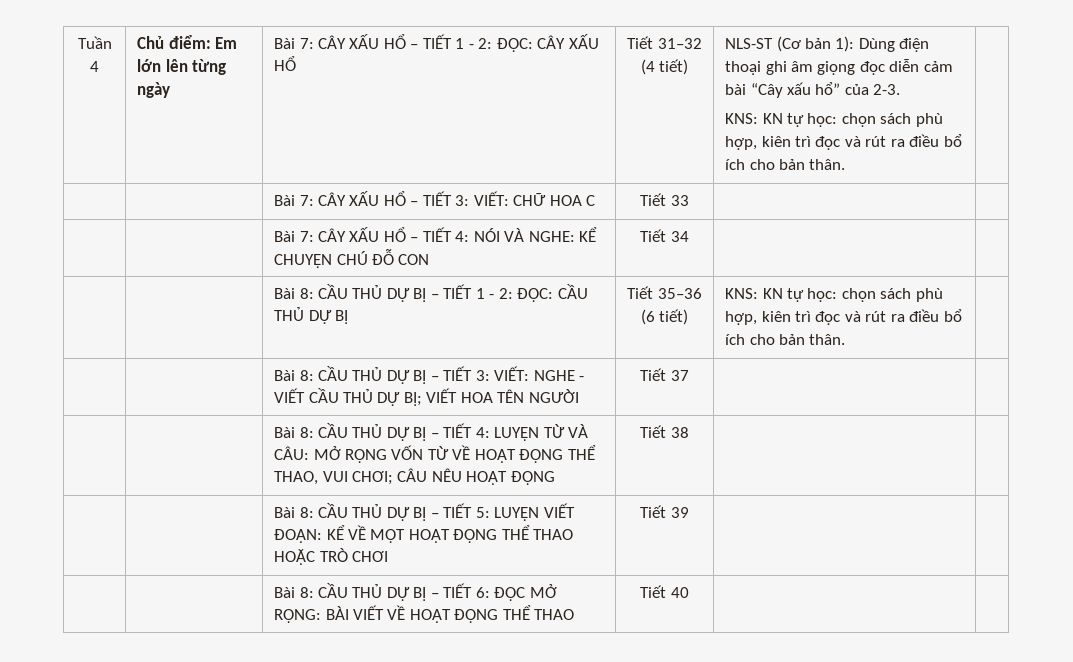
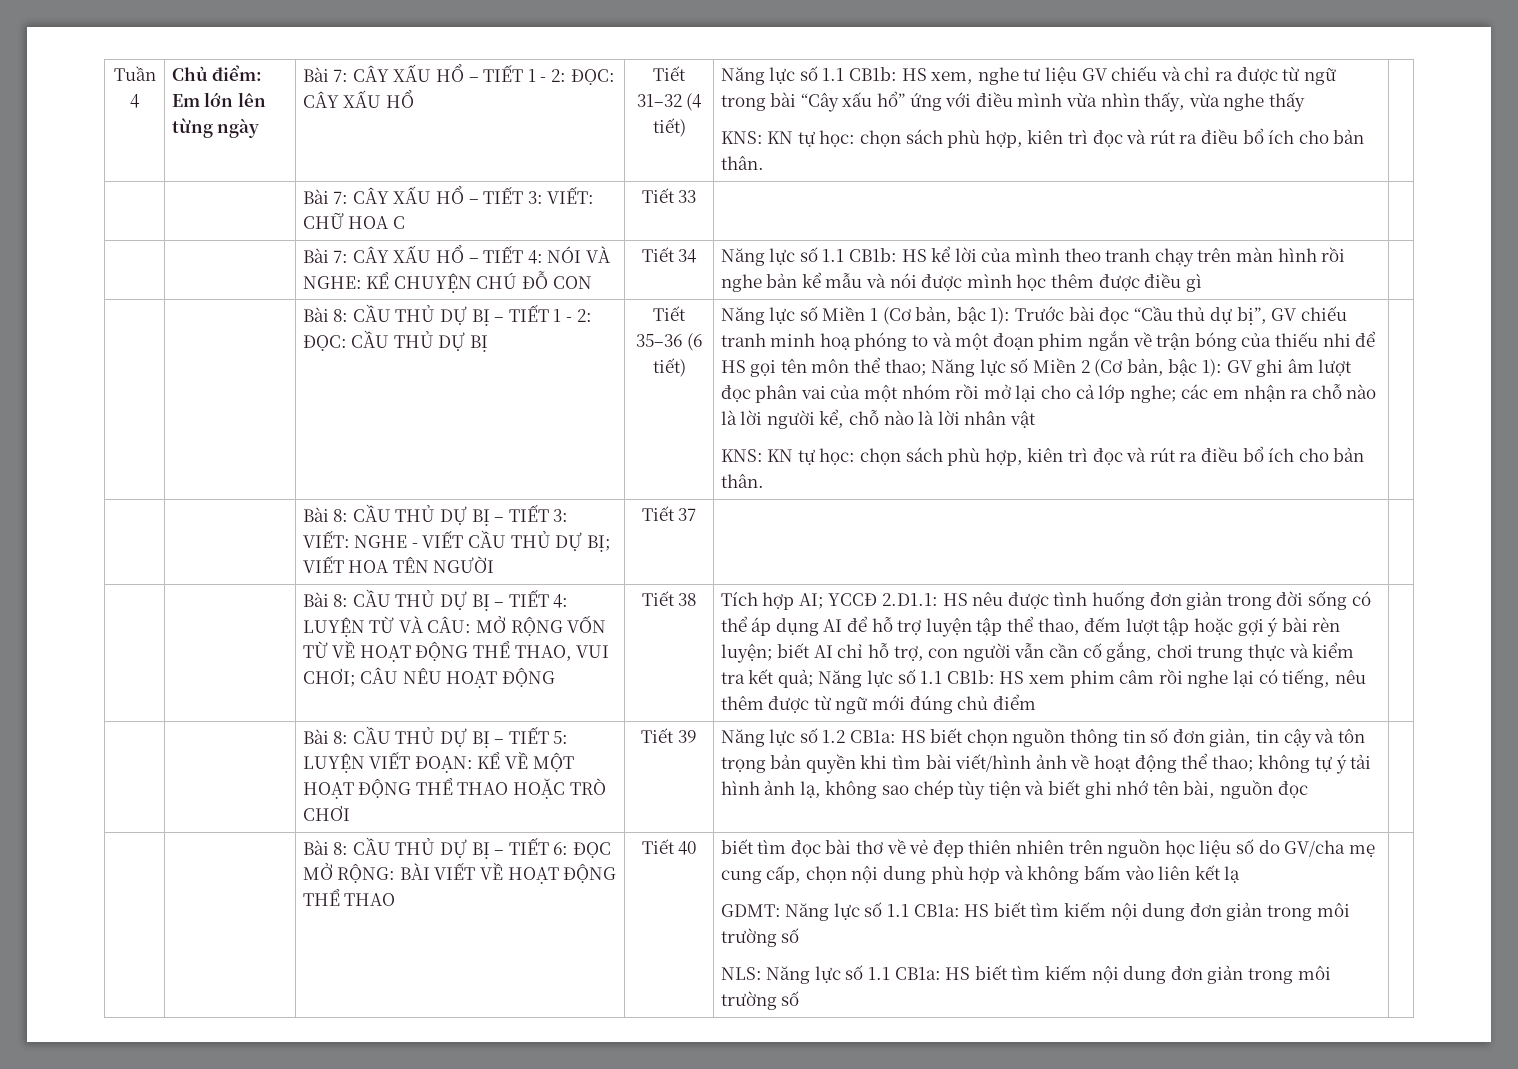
[725,36,930,52] [725,59,953,75] [725,82,901,98] NLS-ST (Cơ bản 1): Dùng điện thoại ghi âm giọng đọc diễn cảm bài “Cây xấu hổ” của 2-3. -> [720,66,1336,85] [720,91,1305,112] Năng lực số 1.1 CB1b: HS xem, nghe tư liệu GV chiếu và chỉ ra được từ ngữ trong bài “Cây xấu hổ” ứng với điều mình vừa nhìn thấy, vừa nghe thấy
(689, 236) none -> [720,246,1346,267] [720,272,1202,292] Năng lực số 1.1 CB1b: HS kể lời của mình theo tranh chạy trên màn hình rồi nghe bản kể mẫu và nói được mình học thêm được điều gì
(689, 317) none -> [720,306,1347,325] [720,331,1377,351] [720,357,1353,377] [720,384,1377,403] [720,409,1036,429] Năng lực số Miền 1 (Cơ bản, bậc 1): Trước bài đọc “Cầu thủ dự bị”, GV chiếu tranh minh hoạ phóng to và một đoạn phim ngắn về trận bóng của thiếu nhi để HS gọi tên môn thể thao; Năng lực số Miền 2 (Cơ bản, bậc 1): GV ghi âm lượt đọc phân vai của một nhóm rồi mở lại cho cả lớp nghe; các em nhận ra chỗ nào là lời người kể, chỗ nào là lời nhân vật //
(689, 432) none -> [720,591,1371,610] [720,616,1341,637] [720,642,1355,663] [720,669,1366,688] [720,694,1036,714] Tích hợp AI; YCCĐ 2.D1.1: HS nêu được tình huống đơn giản trong đời sống có thể áp dụng AI để hỗ trợ luyện tập thể thao, đếm lượt tập hoặc gợi ý bài rèn luyện; biết AI chỉ hỗ trợ, con người vẫn cần cố gắng, chơi trung thực và kiểm tra kết quả; Năng lực số 1.1 CB1b: HS xem phim câm rồi nghe lại có tiếng, nêu thêm được từ ngữ mới đúng chủ điểm
(689, 512) none -> [720,728,1365,748] [720,753,1372,774] [720,780,1308,800] Năng lực số 1.2 CB1a: HS biết chọn nguồn thông tin số đơn giản, tin cậy và tôn trọng bản quyền khi tìm bài viết/hình ảnh về hoạt động thể thao; không tự ý tải hình ảnh lạ, không sao chép tùy tiện và biết ghi nhớ tên bài, nguồn đọc
(689, 592) none -> [720,839,1375,858] [720,865,1241,884] [720,902,1350,921] [720,928,800,947] [720,965,1331,984] [720,991,800,1010] biết tìm đọc bài thơ về vẻ đẹp thiên nhiên trên nguồn học liệu số do GV/cha mẹ cung cấp, chọn nội dung phù hợp và không bấm vào liên kết lạ // GDMT: Năng lực số 1.1 CB1a: HS biết tìm kiếm nội dung đơn giản trong môi trường số // NLS: Năng lực số 1.1 CB1a: HS biết tìm kiếm nội dung đơn giản trong môi trường số

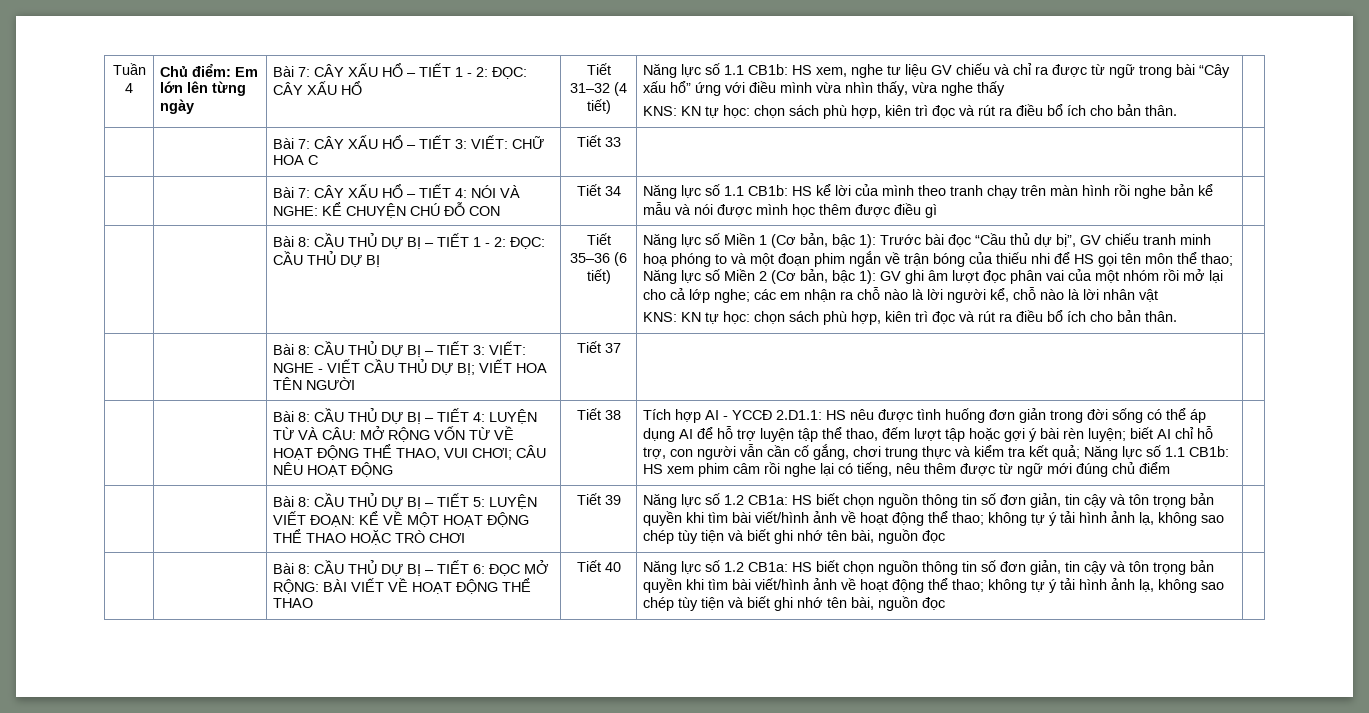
[798,593,824,609] AI; -> [704,410,728,420] AI -
[720,839,1375,858] [720,865,1241,884] [720,902,1350,921] [720,928,800,947] [720,965,1331,984] [720,991,800,1010] biết tìm đọc bài thơ về vẻ đẹp thiên nhiên trên nguồn học liệu số do GV/cha mẹ cung cấp, chọn nội dung phù hợp và không bấm vào liên kết lạ // GDMT: Năng lực số 1.1 CB1a: HS biết tìm kiếm nội dung đơn giản trong môi trường số // NLS: Năng lực số 1.1 CB1a: HS biết tìm kiếm nội dung đơn giản trong môi trường số -> [642,560,1214,575] [642,578,1224,593] [642,596,945,611] Năng lực số 1.2 CB1a: HS biết chọn nguồn thông tin số đơn giản, tin cậy và tôn trọng bản quyền khi tìm bài viết/hình ảnh về hoạt động thể thao; không tự ý tải hình ảnh lạ, không sao chép tùy tiện và biết ghi nhớ tên bài, nguồn đọc

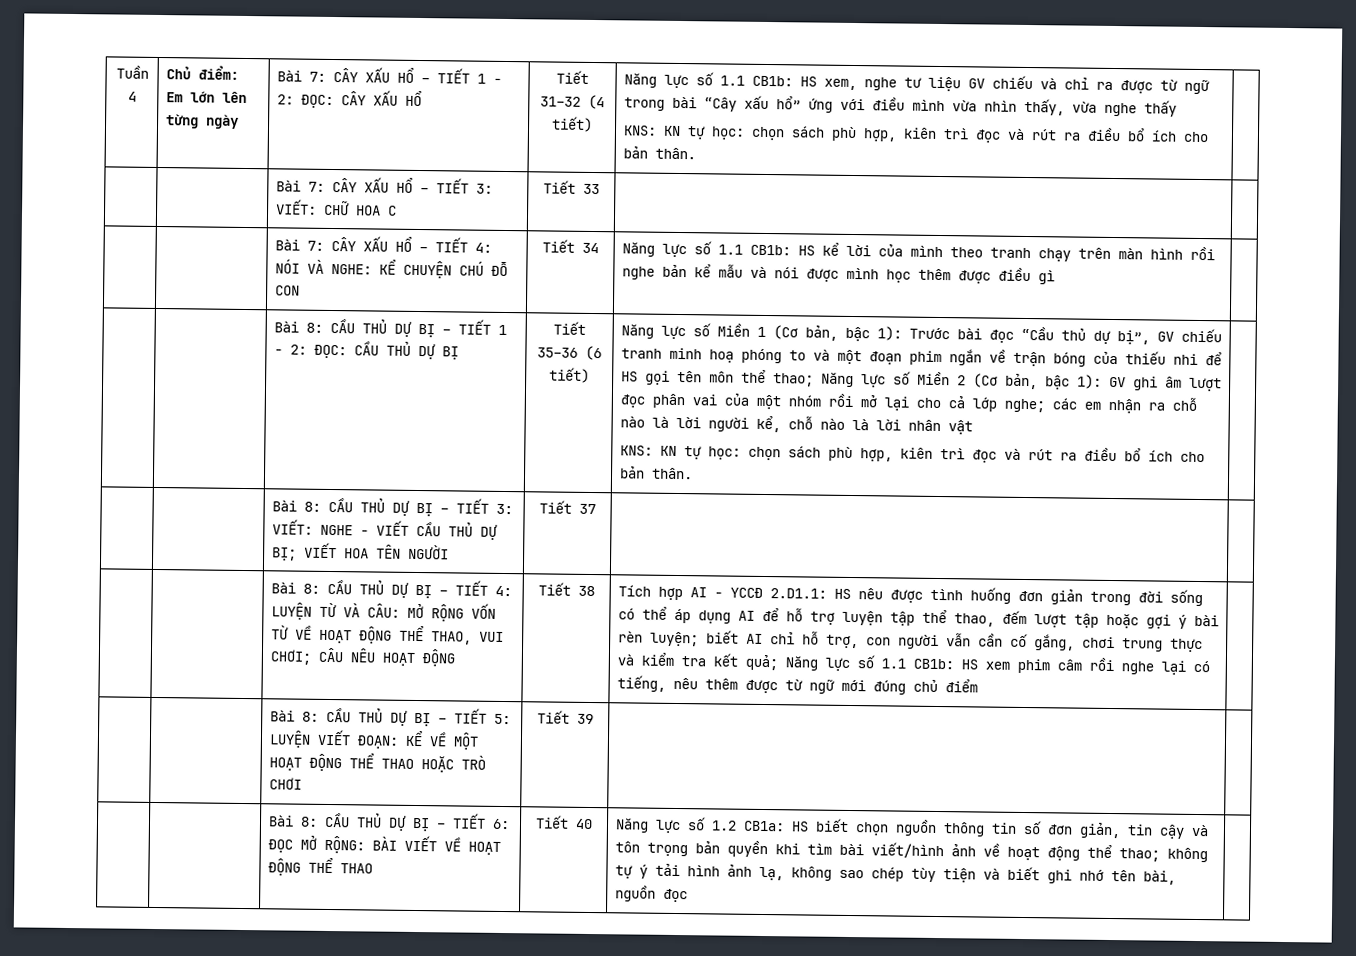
[642,493,1214,508] [642,511,1224,526] [642,529,945,544] Năng lực số 1.2 CB1a: HS biết chọn nguồn thông tin số đơn giản, tin cậy và tôn trọng bản quyền khi tìm bài viết/hình ảnh về hoạt động thể thao; không tự ý tải hình ảnh lạ, không sao chép tùy tiện và biết ghi nhớ tên bài, nguồn đọc -> (594, 719) none

